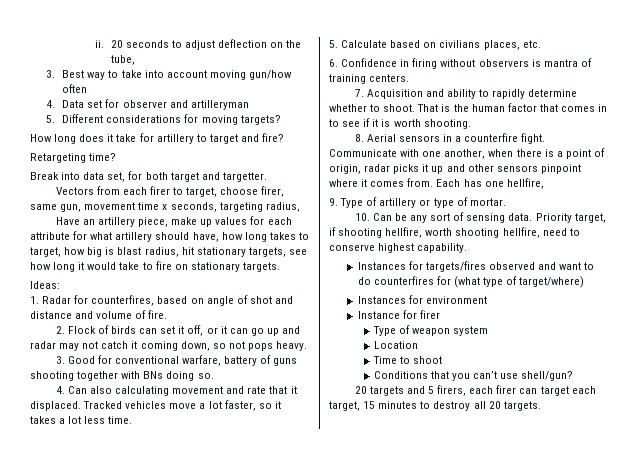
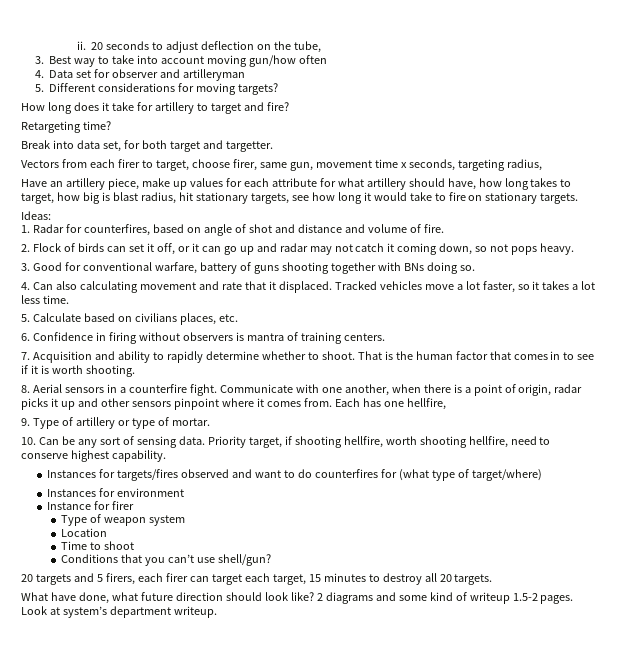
(541, 406) none -> [21,592,574,604] [21,606,217,618] // What have done, what future direction should look like? 2 diagrams and some kind of writeup 1.5-2 pages. Look at system’s department writeup.

